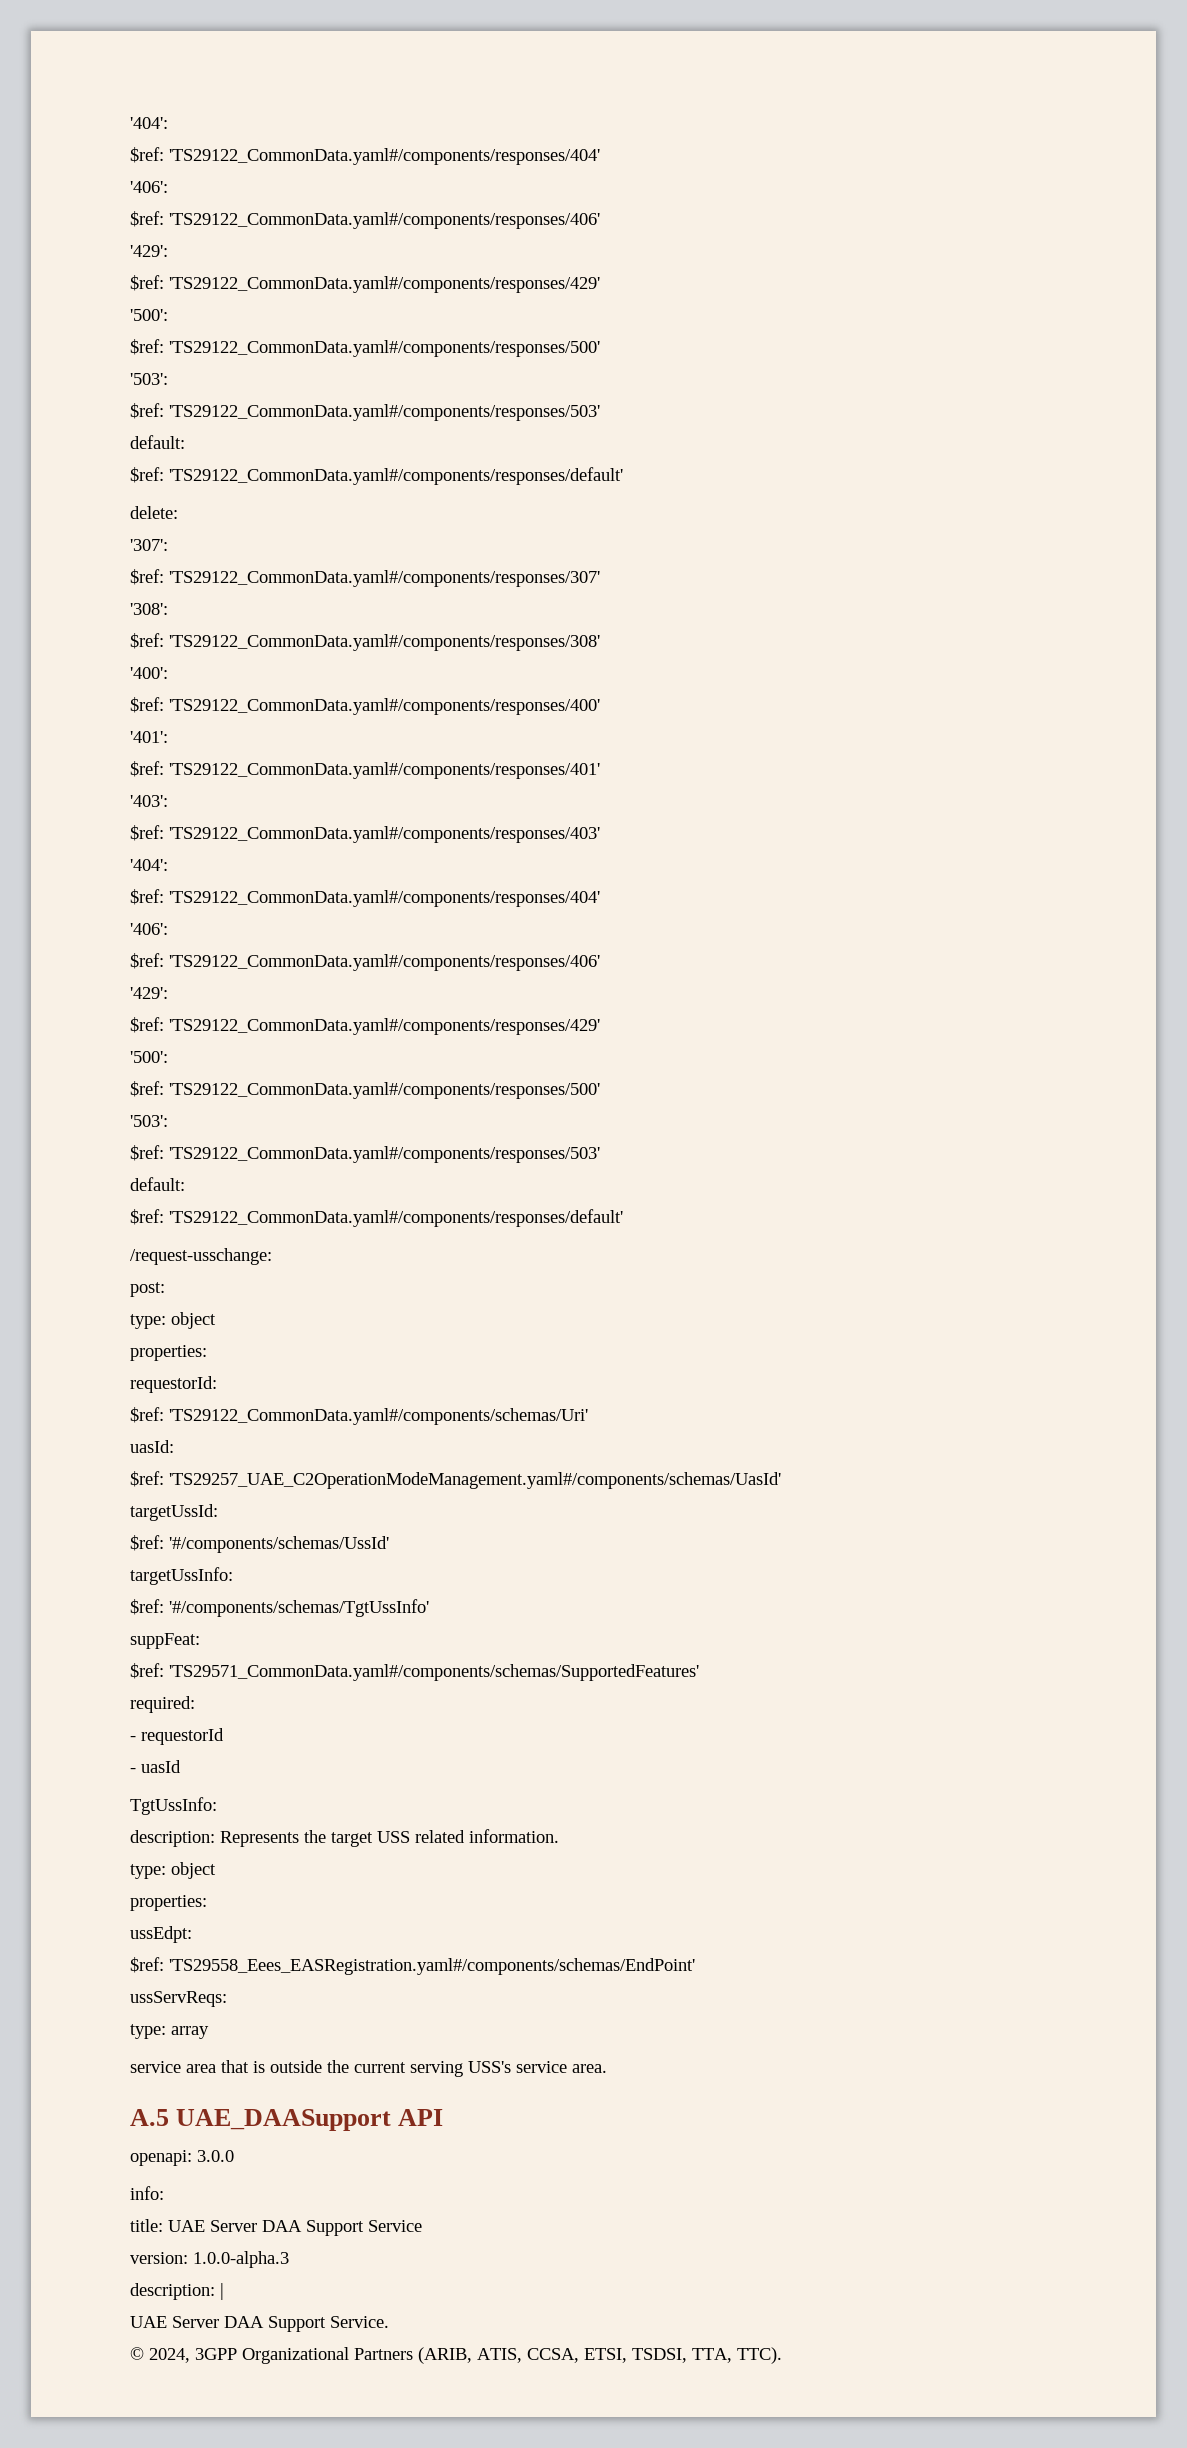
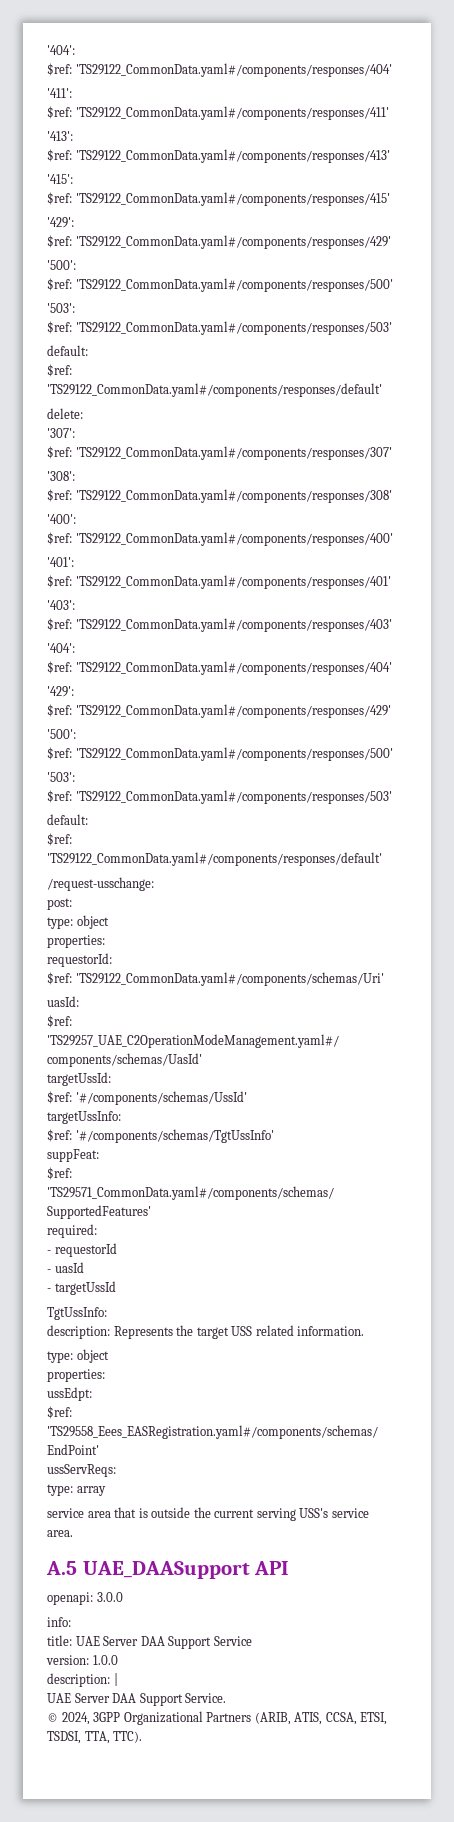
[130,117,168,129] [130,147,600,165] [130,181,168,193] [130,211,600,229] '404': // $ref: 'TS29122_CommonData.yaml#/components/responses/404' // '406': // $ref: 'TS29122_CommonData.yaml#/components/responses/406' -> [47,45,75,55] [47,63,392,77] [47,88,72,98] [47,106,389,120] [47,131,73,141] [47,149,390,163] [47,174,73,184] [47,192,390,206] '404': // $ref: 'TS29122_CommonData.yaml#/components/responses/404' // '411': // $ref: 'TS29122_CommonData.yaml#/components/responses/411' // '413': // $ref: 'TS29122_CommonData.yaml#/components/responses/413' // '415': // $ref: 'TS29122_CommonData.yaml#/components/responses/415'
[130,923,168,935] [130,953,600,971] // '406': // $ref: 'TS29122_CommonData.yaml#/components/responses/406' -> (392, 668) none
(181, 1766) none -> [47,1281,116,1295] // - targetUssId
[193,2251,289,2268] 1.0.0-alpha.3 -> [92,1655,118,1665] 1.0.0

